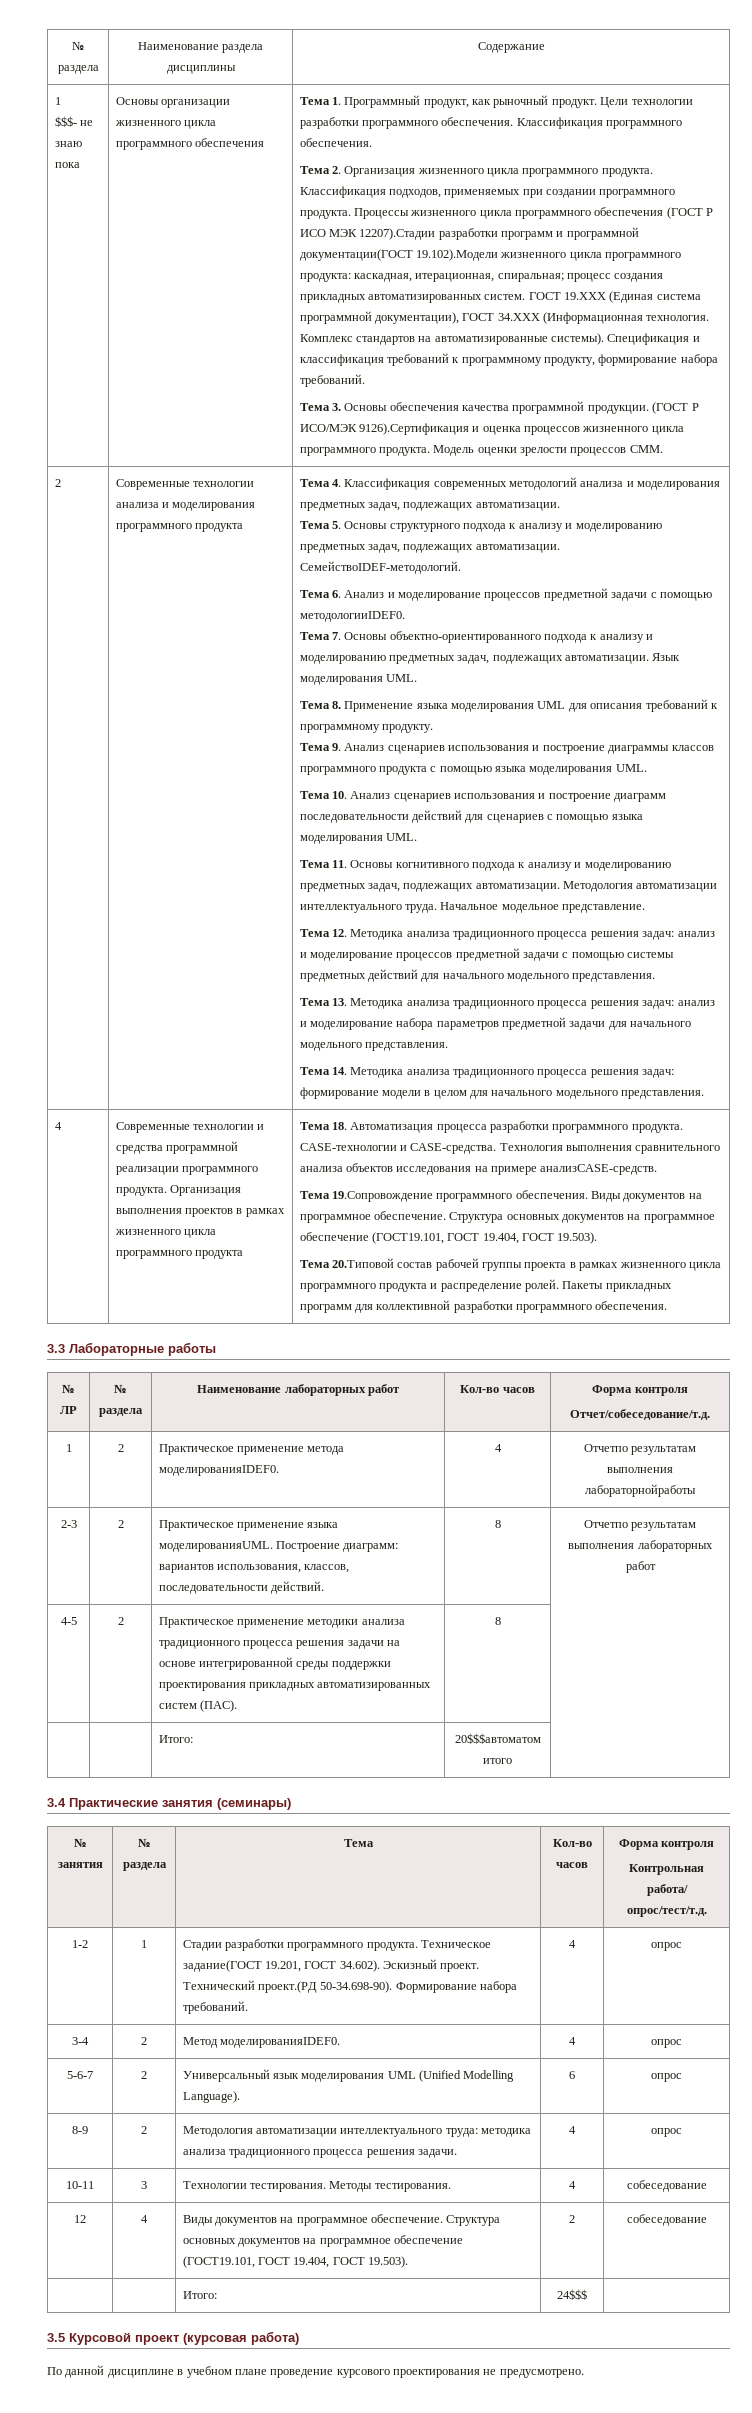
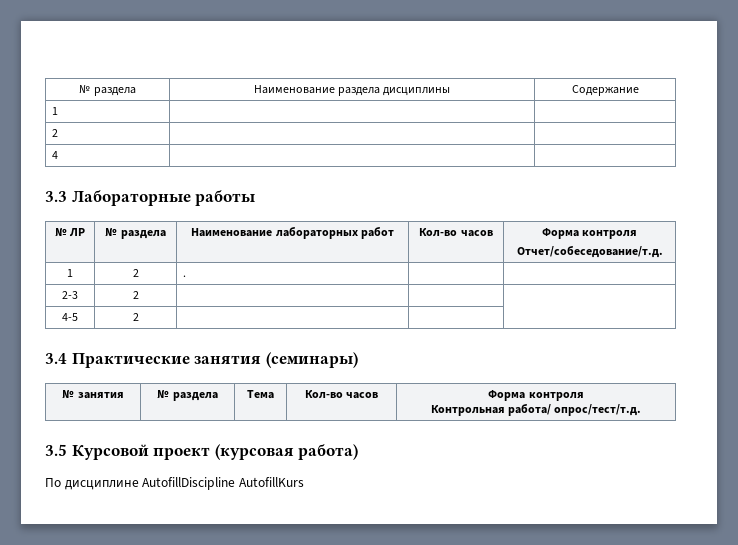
[54,116,93,127] [54,141,82,147] [54,162,80,168] [115,97,230,108] [114,120,216,129] [115,138,264,150] [299,95,693,108] [299,117,683,129] [299,138,372,147] [299,166,653,177] [299,186,676,198] [299,207,714,219] [299,227,639,240] [299,249,682,261] [299,273,664,282] [299,291,701,303] [299,311,710,324] [299,333,700,345] [299,353,718,366] [299,374,365,387] [299,401,699,414] [299,423,684,435] [299,445,663,456] [54,479,61,487] [115,479,254,490] [115,502,256,511] [115,523,243,532] [299,477,721,490] [299,502,560,511] [299,521,662,532] [299,544,560,553] [299,561,461,574] [299,588,712,601] [299,611,405,622] [299,631,654,643] [299,653,681,664] [299,674,417,685] [299,699,718,712] [299,724,433,733] [299,743,714,754] [299,764,647,775] [299,791,667,802] [299,810,643,823] [299,833,417,844] [299,860,671,871] [299,881,718,892] [299,902,646,913] [299,929,715,940] [299,948,675,961] [299,969,656,982] [299,998,715,1009] [299,1017,692,1030] [299,1042,448,1051] [299,1067,675,1078] [299,1087,705,1099] [54,1122,62,1130] [115,1122,265,1133] [115,1141,238,1154] [115,1166,258,1175] [115,1185,241,1196] [115,1208,285,1217] [114,1229,216,1238] [115,1250,243,1259] [299,1121,683,1133] [299,1143,721,1154] [299,1163,658,1175] [299,1190,702,1202] [299,1211,715,1223] [299,1232,598,1244] [299,1258,721,1271] [299,1279,672,1292] [299,1300,668,1313] // $$$- не знаю пока | Основы организации жизненного цикла программного обеспечения | Тема 1. Программный продукт, как рыночный продукт. Цели технологии разработки программного обеспечения. Классификация программного обеспечения. // Тема 2. Организация жизненного цикла программного продукта. Классификация подходов, применяемых при создании программного продукта. Процессы жизненного цикла программного обеспечения (ГОСТ Р ИСО МЭК 12207).Стадии разработки программ и программной документации(ГОСТ 19.102).Модели жизненного цикла программного продукта: каскадная, итерационная, спиральная; процесс создания прикладных автоматизированных систем. ГОСТ 19.ХХХ (Единая система программной документации), ГОСТ 34.ХХХ (Информационная технология. Комплекс стандартов на автоматизированные системы). Спецификация и классификация требований к программному продукту, формирование набора требований. // Тема 3. Основы обеспечения качества программной продукции. (ГОСТ Р ИСО/МЭК 9126).Сертификация и оценка процессов жизненного цикла программного продукта. Модель оценки зрелости процессов СММ. // 2 | Современные технологии анализа и моделирования программного продукта | Тема 4. Классификация современных методологий анализа и моделирования предметных задач, подлежащих автоматизации. // Тема 5. Основы структурного подхода к анализу и моделированию предметных задач, подлежащих автоматизации. СемействоIDEF-методологий. // Тема 6. Анализ и моделирование процессов предметной задачи с помощью методологииIDEF0. // Тема 7. Основы объектно-ориентированного подхода к анализу и моделированию предметных задач, подлежащих автоматизации. Язык моделирования UML. // Тема 8. Применение языка моделирования UML для описания требований к программному продукту. // Тема 9. Анализ сценариев использования и построение диаграммы классов программного продукта с помощью языка моделирования UML. // Тема 10. Анализ сценариев использования и построение диаграмм последовательности действий для сценариев с помощью языка моделирования UML. // Тема 11. Основы когнитивного подхода к анализу и моделированию предметных задач, подлежащих автоматизации. Методология автоматизации интеллектуального труда. Начальное модельное представление. // Тема 12. Методика анализа традиционного процесса решения задач: анализ и моделирование процессов предметной задачи с помощью системы предметных действий для начального модельного представления. // Тема 13. Методика анализа традиционного процесса решения задач: анализ и моделирование набора параметров предметной задачи для начального модельного представления. // Тема 14. Методика анализа традиционного процесса решения задач: формирование модели в целом для начального модельного представления. // 4 | Современные технологии и средства программной реализации программного продукта. Организация выполнения проектов в рамках жизненного цикла программного продукта | Тема 18. Автоматизация процесса разработки программного продукта. CASE-технологии и CASE-средства. Технология выполнения сравнительного анализа объектов исследования на примере анализCASE-средств. // Тема 19.Сопровождение программного обеспечения. Виды документов на программное обеспечение. Структура основных документов на программное обеспечение (ГОСТ19.101, ГОСТ 19.404, ГОСТ 19.503). // Тема 20.Типовой состав рабочей группы проекта в рамках жизненного цикла программного продукта и распределение ролей. Пакеты прикладных программ для коллективной разработки программного обеспечения. -> [52,129,59,137] [52,151,59,159] | | // 2 | | // 4 | |
[158,1444,345,1455] [158,1465,279,1476] [494,1444,502,1452] [583,1444,697,1455] [607,1467,673,1473] [585,1484,696,1497] [60,1520,77,1528] [117,1520,124,1528] [158,1520,339,1531] [158,1541,399,1552] [158,1564,350,1573] [158,1581,324,1594] [494,1520,501,1528] [583,1520,697,1531] [568,1540,713,1552] [625,1561,656,1573] [60,1617,77,1625] [117,1617,124,1625] [158,1617,405,1628] [158,1640,401,1649] [158,1657,391,1670] [158,1682,432,1691] [158,1700,237,1712] [494,1617,501,1625] [158,1735,193,1743] [454,1733,541,1744] [483,1758,512,1764] Практическое применение метода моделированияIDEF0. | 4 | Отчетпо результатам выполнения лабораторнойработы // 2-3 | 2 | Практическое применение языка моделированияUML. Построение диаграмм: вариантов использования, классов, последовательности действий. | 8 | Отчетпо результатам выполнения лабораторных работ // 4-5 | 2 | Практическое применение методики анализа традиционного процесса решения задачи на основе интегрированной среды поддержки проектирования прикладных автоматизированных систем (ПАС). | 8 | // | | Итого: | 20$$$автоматом итого -> [183,275,187,277] [62,291,78,299] [132,291,139,299] [62,313,78,321] [132,313,139,321] . | | // 2-3 | 2 | | | // 4-5 | 2 | |
[72,1940,88,1948] [141,1940,147,1948] [182,1939,492,1951] [182,1959,480,1972] [182,1980,518,1993] [182,2001,248,2014] [569,1940,576,1948] [651,1942,682,1951] [72,2037,89,2045] [141,2037,147,2045] [182,2037,340,2048] [569,2037,576,2045] [651,2039,682,2048] [67,2071,93,2079] [141,2071,147,2079] [182,2069,515,2082] [182,2091,240,2103] [569,2071,575,2079] [651,2073,682,2082] [72,2126,88,2134] [141,2126,147,2134] [182,2126,532,2137] [182,2149,458,2158] [569,2126,576,2134] [651,2128,682,2137] [66,2181,94,2189] [141,2181,147,2189] [182,2181,451,2192] [569,2181,576,2189] [626,2180,707,2192] [74,2215,86,2223] [141,2215,148,2223] [182,2214,501,2226] [182,2235,464,2247] [182,2256,409,2268] [569,2215,575,2223] [626,2214,707,2226] [182,2291,217,2299] [557,2289,587,2300] // 1-2 | 1 | Стадии разработки программного продукта. Техническое задание(ГОСТ 19.201, ГОСТ 34.602). Эскизный проект. Технический проект.(РД 50-34.698-90). Формирование набора требований. | 4 | опрос // 3-4 | 2 | Метод моделированияIDEF0. | 4 | опрос // 5-6-7 | 2 | Универсальный язык моделирования UML (Unified Modelling Language). | 6 | опрос // 8-9 | 2 | Методология автоматизации интеллектуального труда: методика анализа традиционного процесса решения задачи. | 4 | опрос // 10-11 | 3 | Технологии тестирования. Методы тестирования. | 4 | собеседование // 12 | 4 | Виды документов на программное обеспечение. Структура основных документов на программное обеспечение (ГОСТ19.101, ГОСТ 19.404, ГОСТ 19.503). | 2 | собеседование // | | Итого: | 24$$$ | -> (642, 410) none
[65,2365,584,2378] данной дисциплине в учебном плане проведение курсового проектирования не предусмотрено. -> [64,477,304,490] дисциплине AutofillDiscipline AutofillKurs

